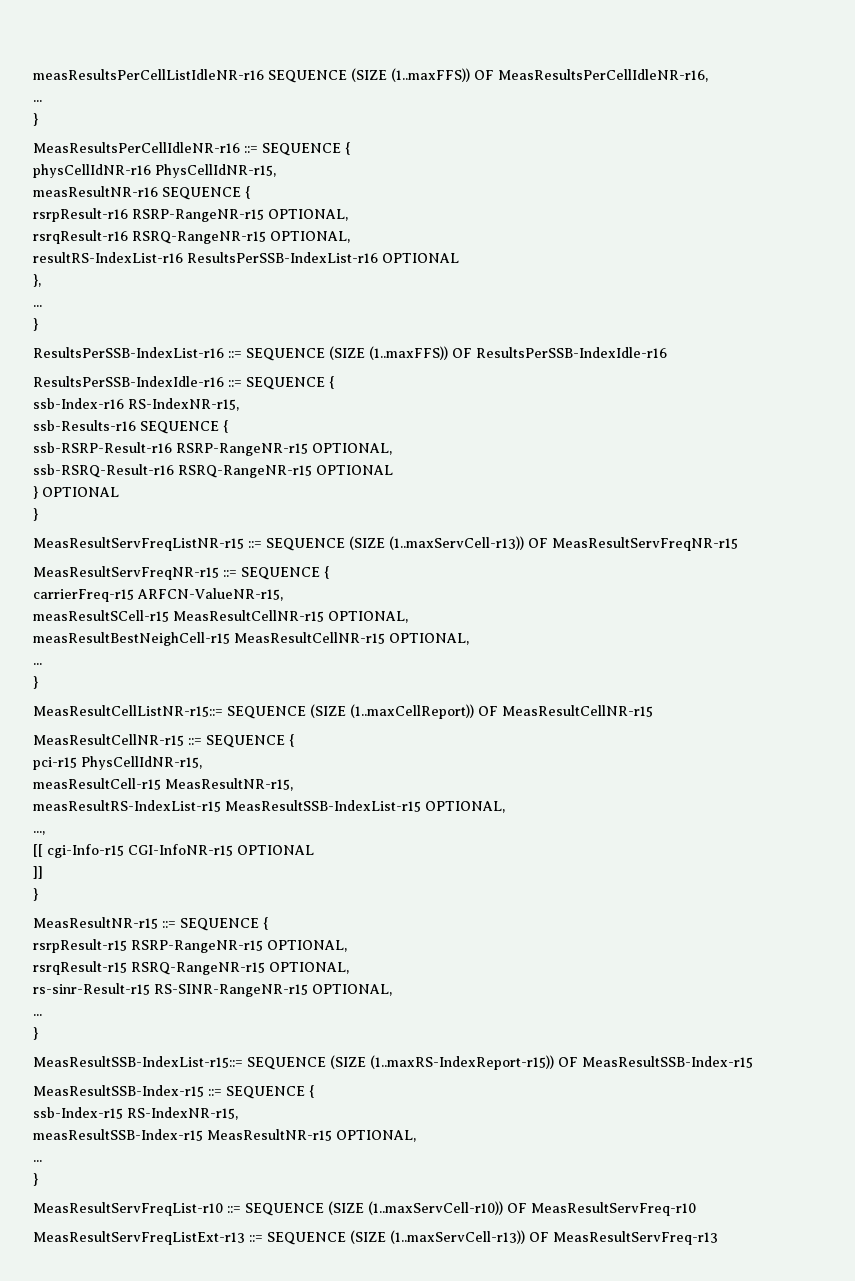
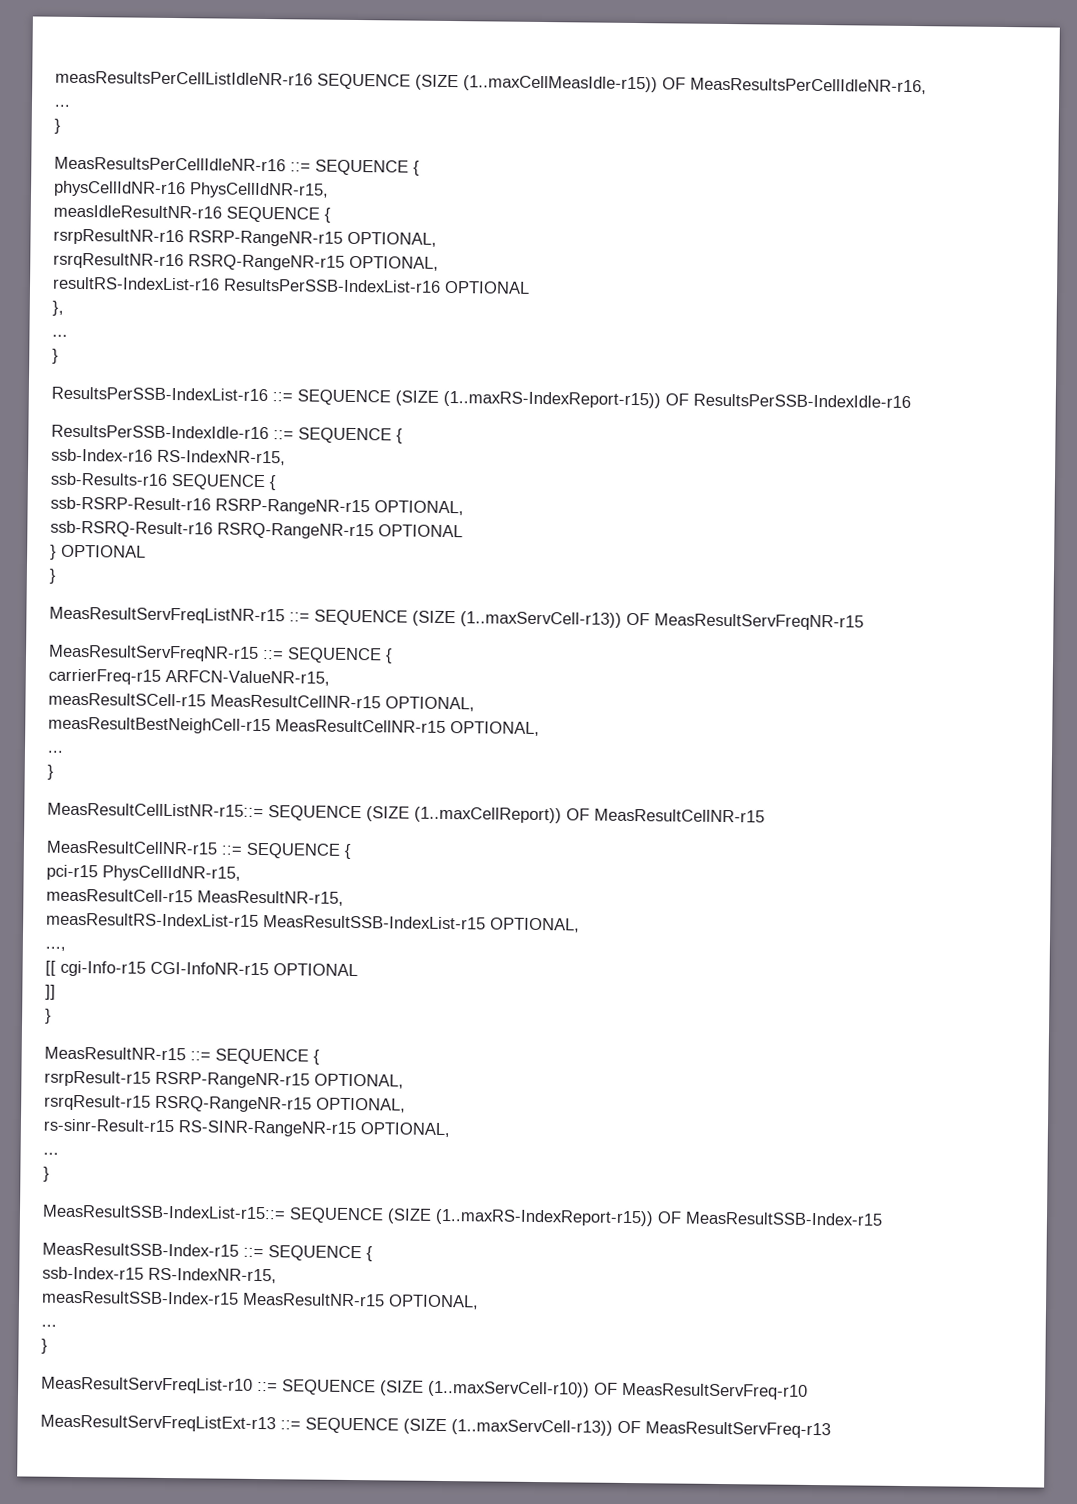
[391,68,470,82] (1..maxFFS)) -> [463,75,658,93] (1..maxCellMeasIdle-r15))
[33,186,251,200] [33,208,348,222] [33,230,128,244] measResultNR-r16 SEQUENCE { // rsrpResult-r16 RSRP-RangeNR-r15 OPTIONAL, // rsrqResult-r16 -> [53,204,331,223] [53,228,437,247] [53,252,184,270] measIdleResultNR-r16 SEQUENCE { // rsrpResultNR-r16 RSRP-RangeNR-r15 OPTIONAL, // rsrqResultNR-r16
[369,346,448,360] (1..maxFFS)) -> [443,390,661,409] (1..maxRS-IndexReport-r15))

